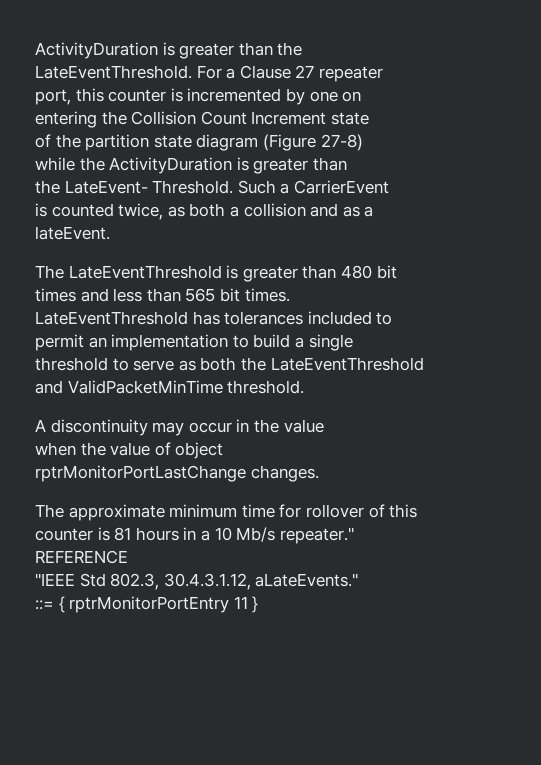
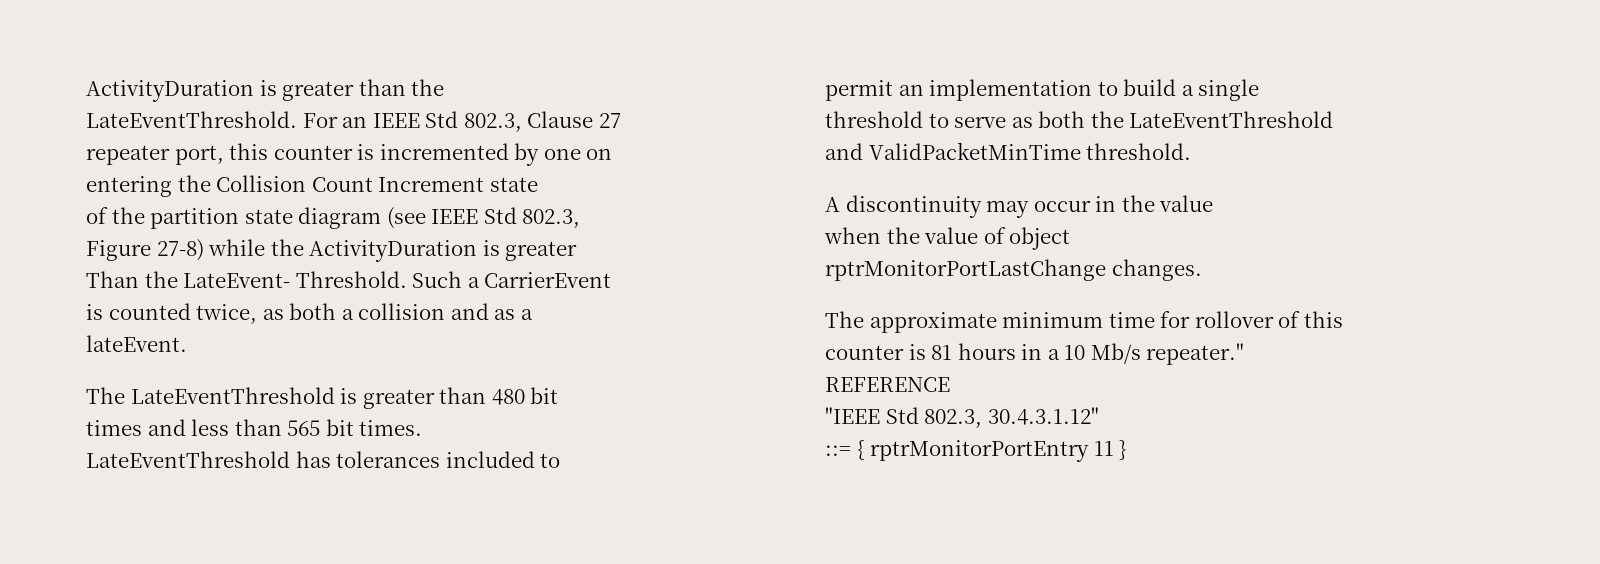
[226,68,236,79] a -> [342,111,522,132] an IEEE Std 802.3,
(315, 71) none -> (621, 120) //
(383, 74) // -> (170, 155) none
[262,134,316,151] (Figure -> [386,207,581,229] [86,240,151,261] (see IEEE Std 802.3, // Figure
(363, 142) // -> (204, 250) none
[312,157,347,171] than // -> [86,271,139,288] // Than
[163,573,359,590] 30.4.3.1.12, aLateEvents." -> [987,407,1099,425] 30.4.3.1.12"

